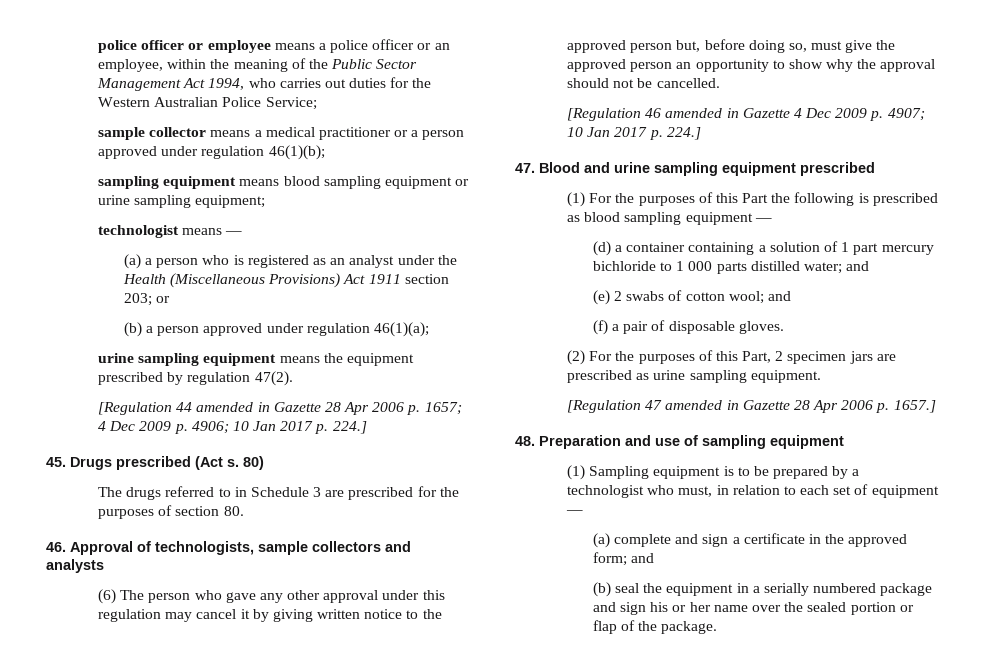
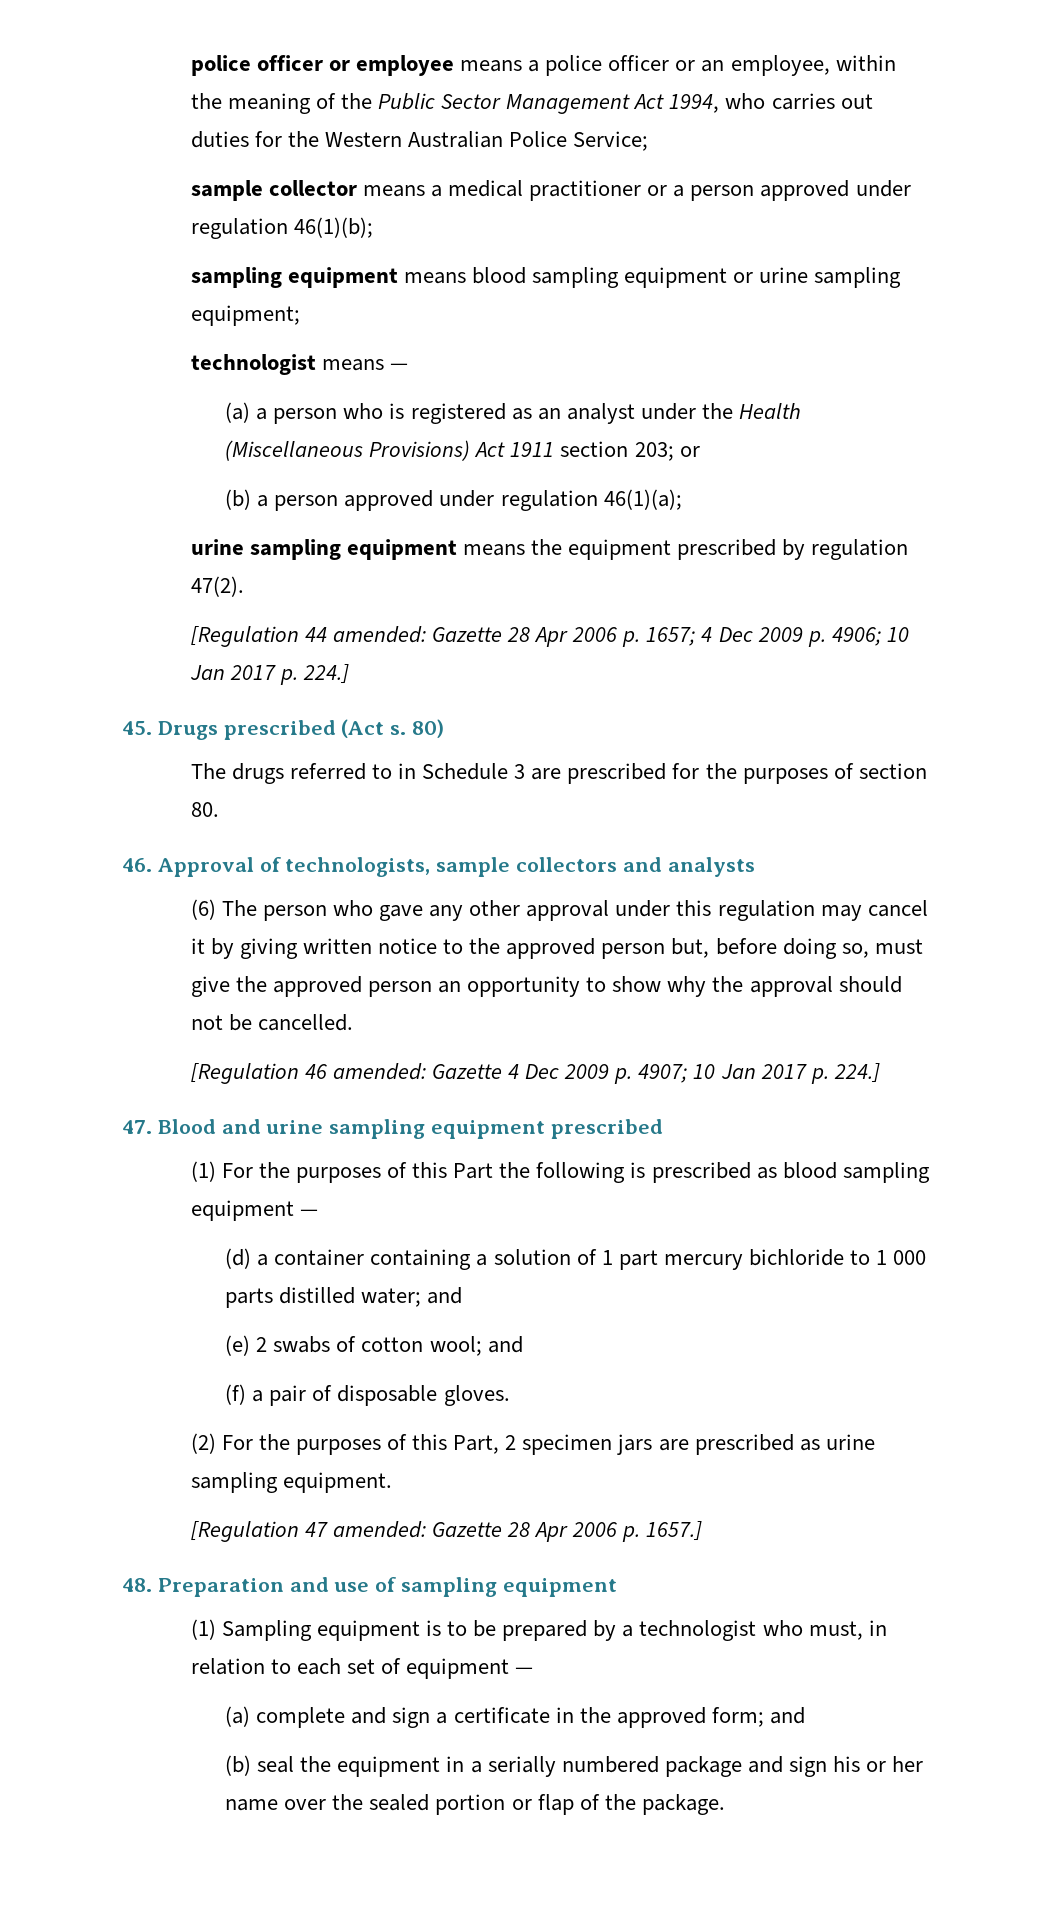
[196,402,270,412] amended in -> [332,626,426,643] amended:
[665,108,739,118] amended in -> [332,1063,426,1080] amended:
[665,400,739,410] amended in -> [332,1521,426,1538] amended:

